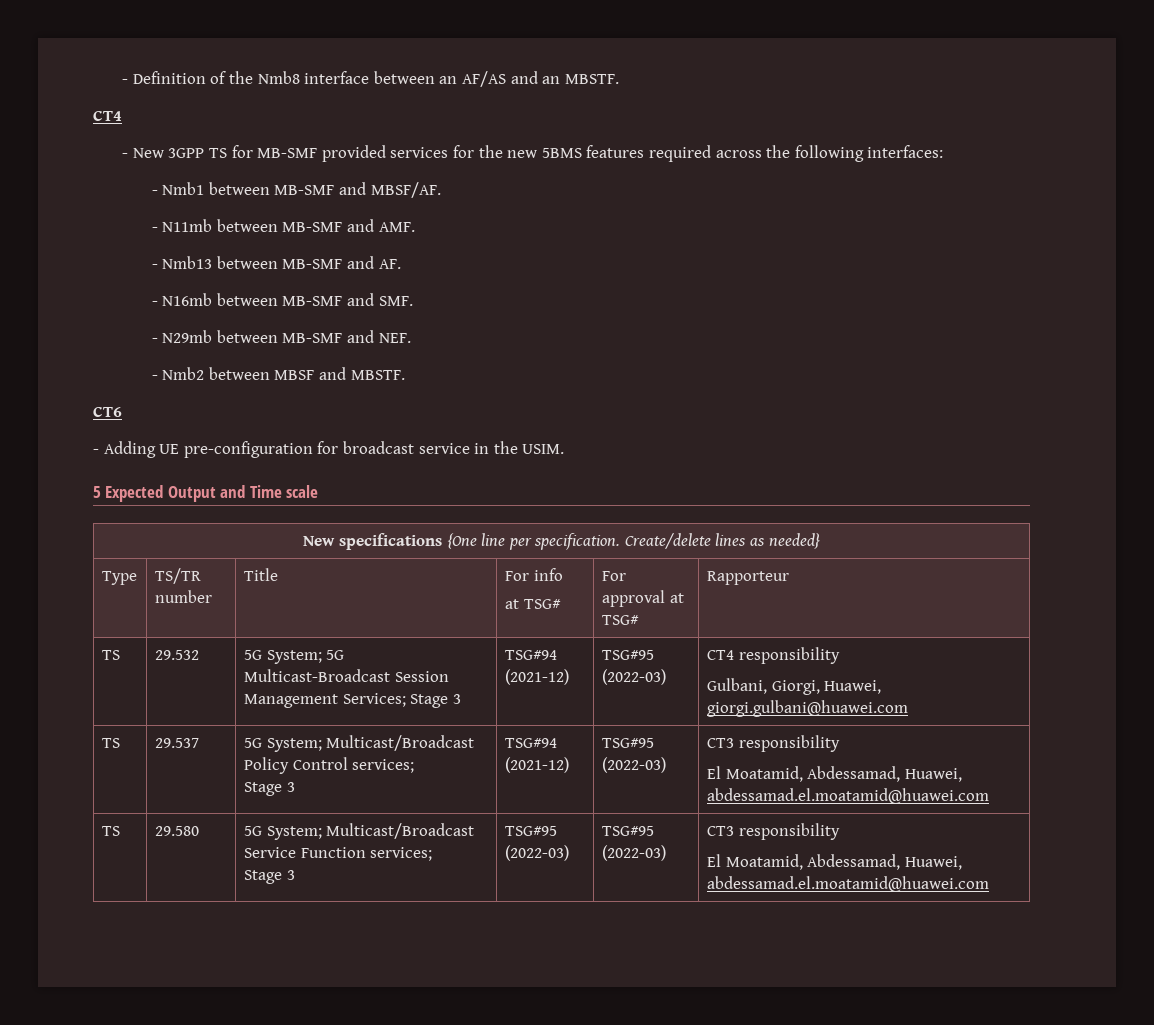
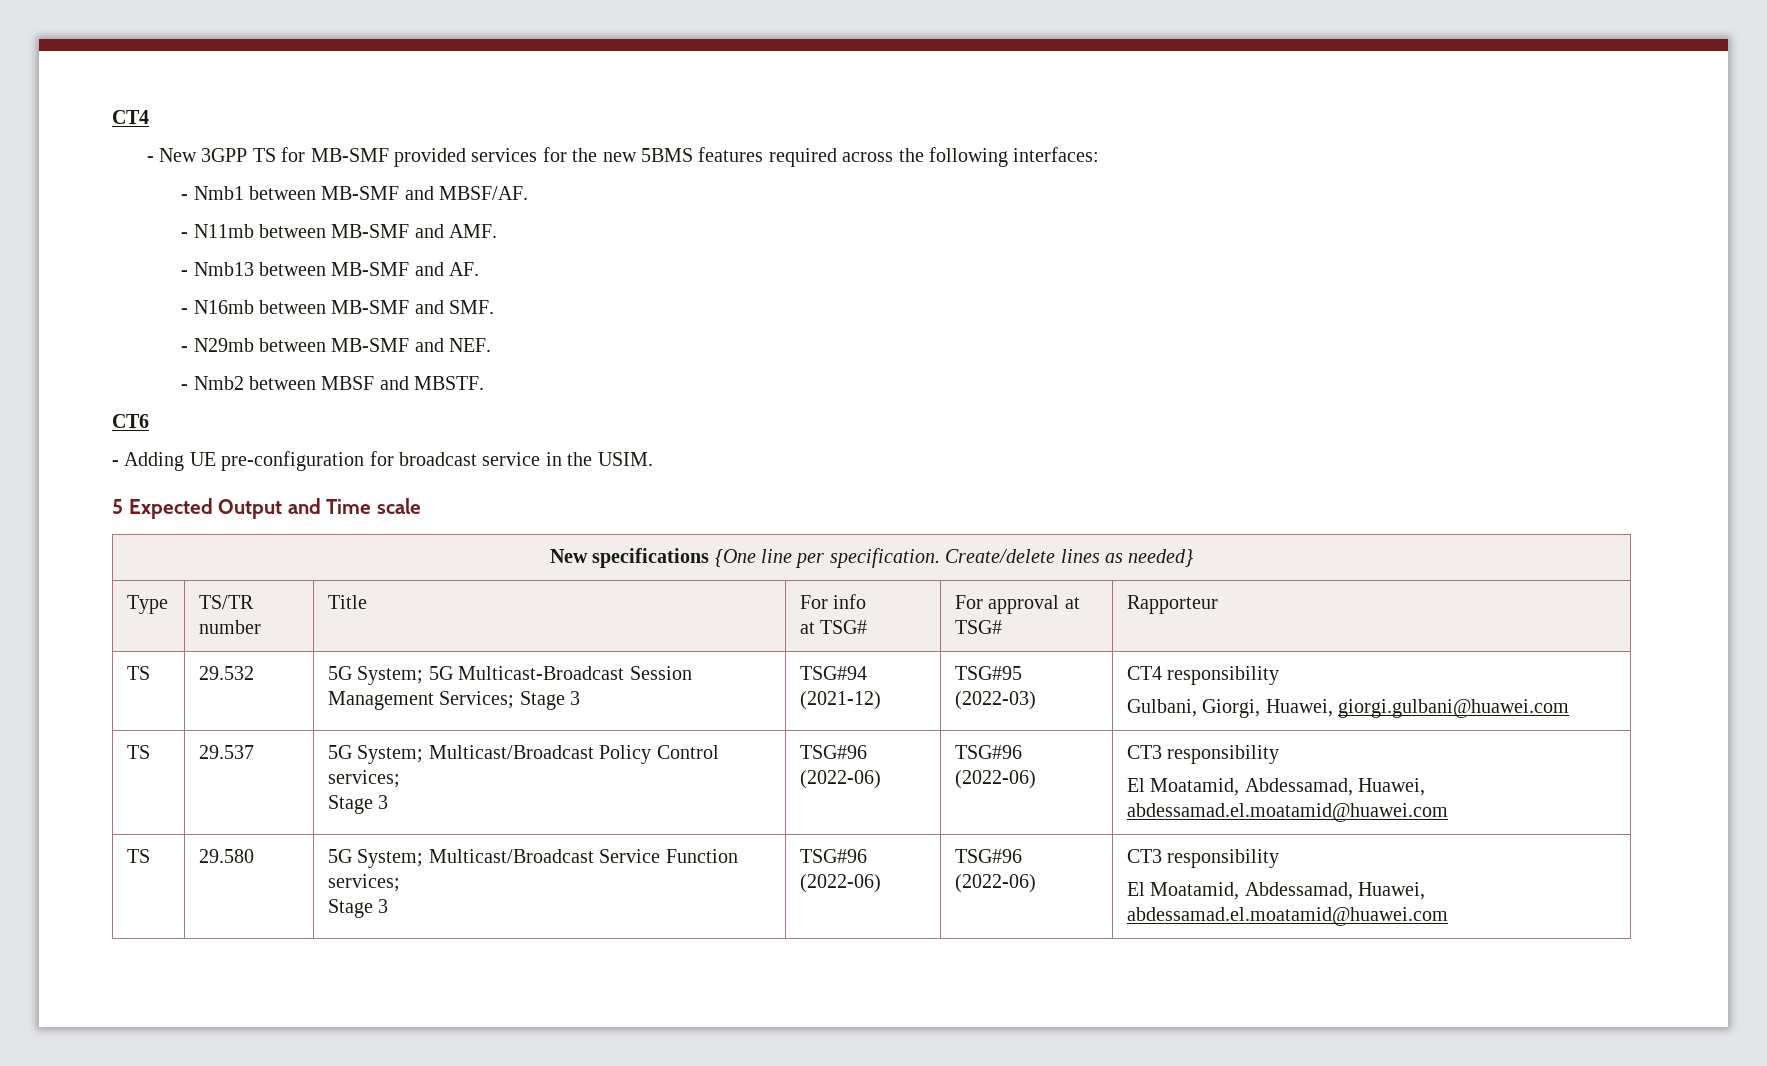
[122,71,619,87] - Definition of the Nmb8 interface between an AF/AS and an MBSTF. // -> (112, 117) none
[504,738,557,748] [504,757,569,773] [601,738,654,748] [601,757,666,773] TSG#94 (2021-12) | TSG#95 (2022-03) -> [800,745,868,759] [800,770,882,789] [955,745,1023,759] [955,770,1037,789] TSG#96 (2022-06) | TSG#96 (2022-06)
[504,826,557,836] [504,845,569,861] [601,826,654,836] [601,845,666,861] TSG#95 (2022-03) | TSG#95 (2022-03) -> [800,849,868,863] [800,874,882,893] [955,849,1023,863] [955,874,1037,893] TSG#96 (2022-06) | TSG#96 (2022-06)

